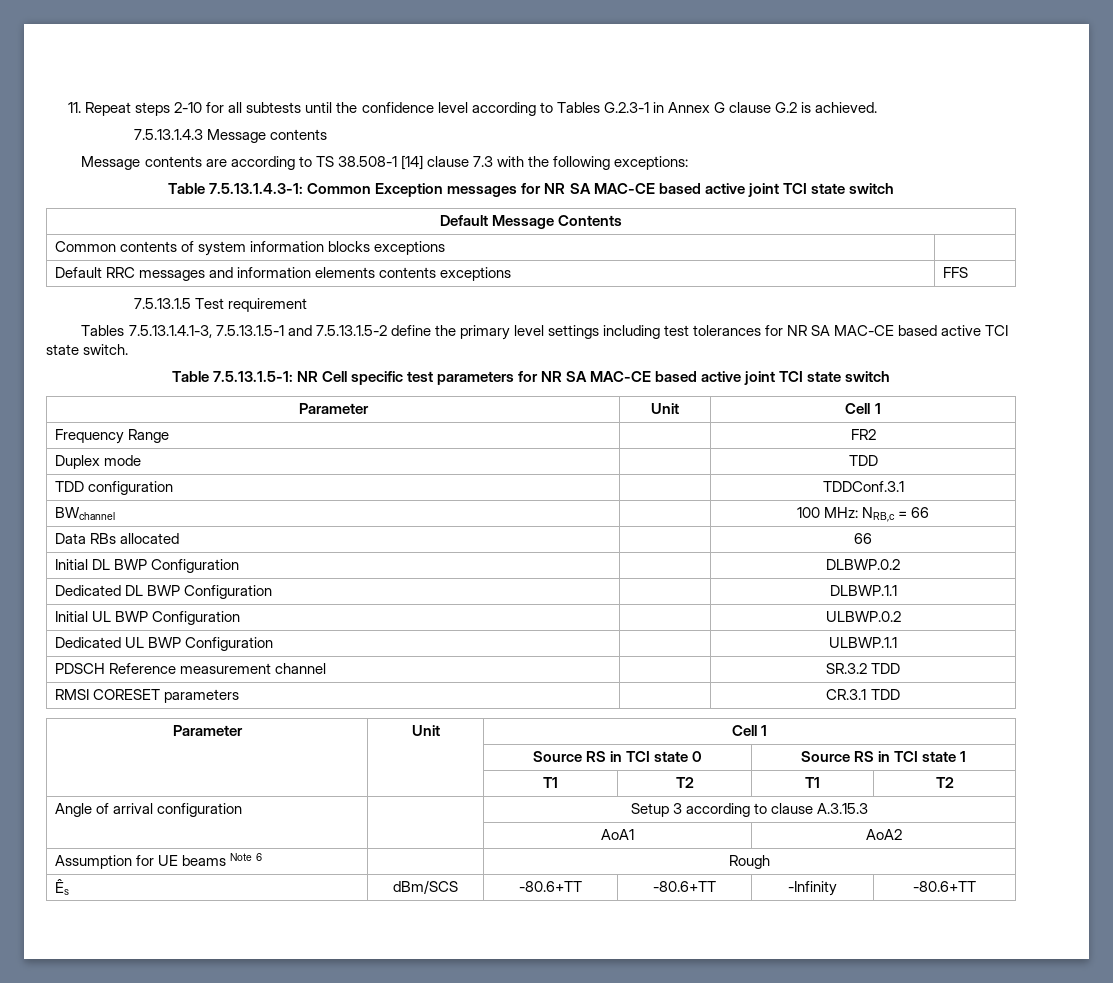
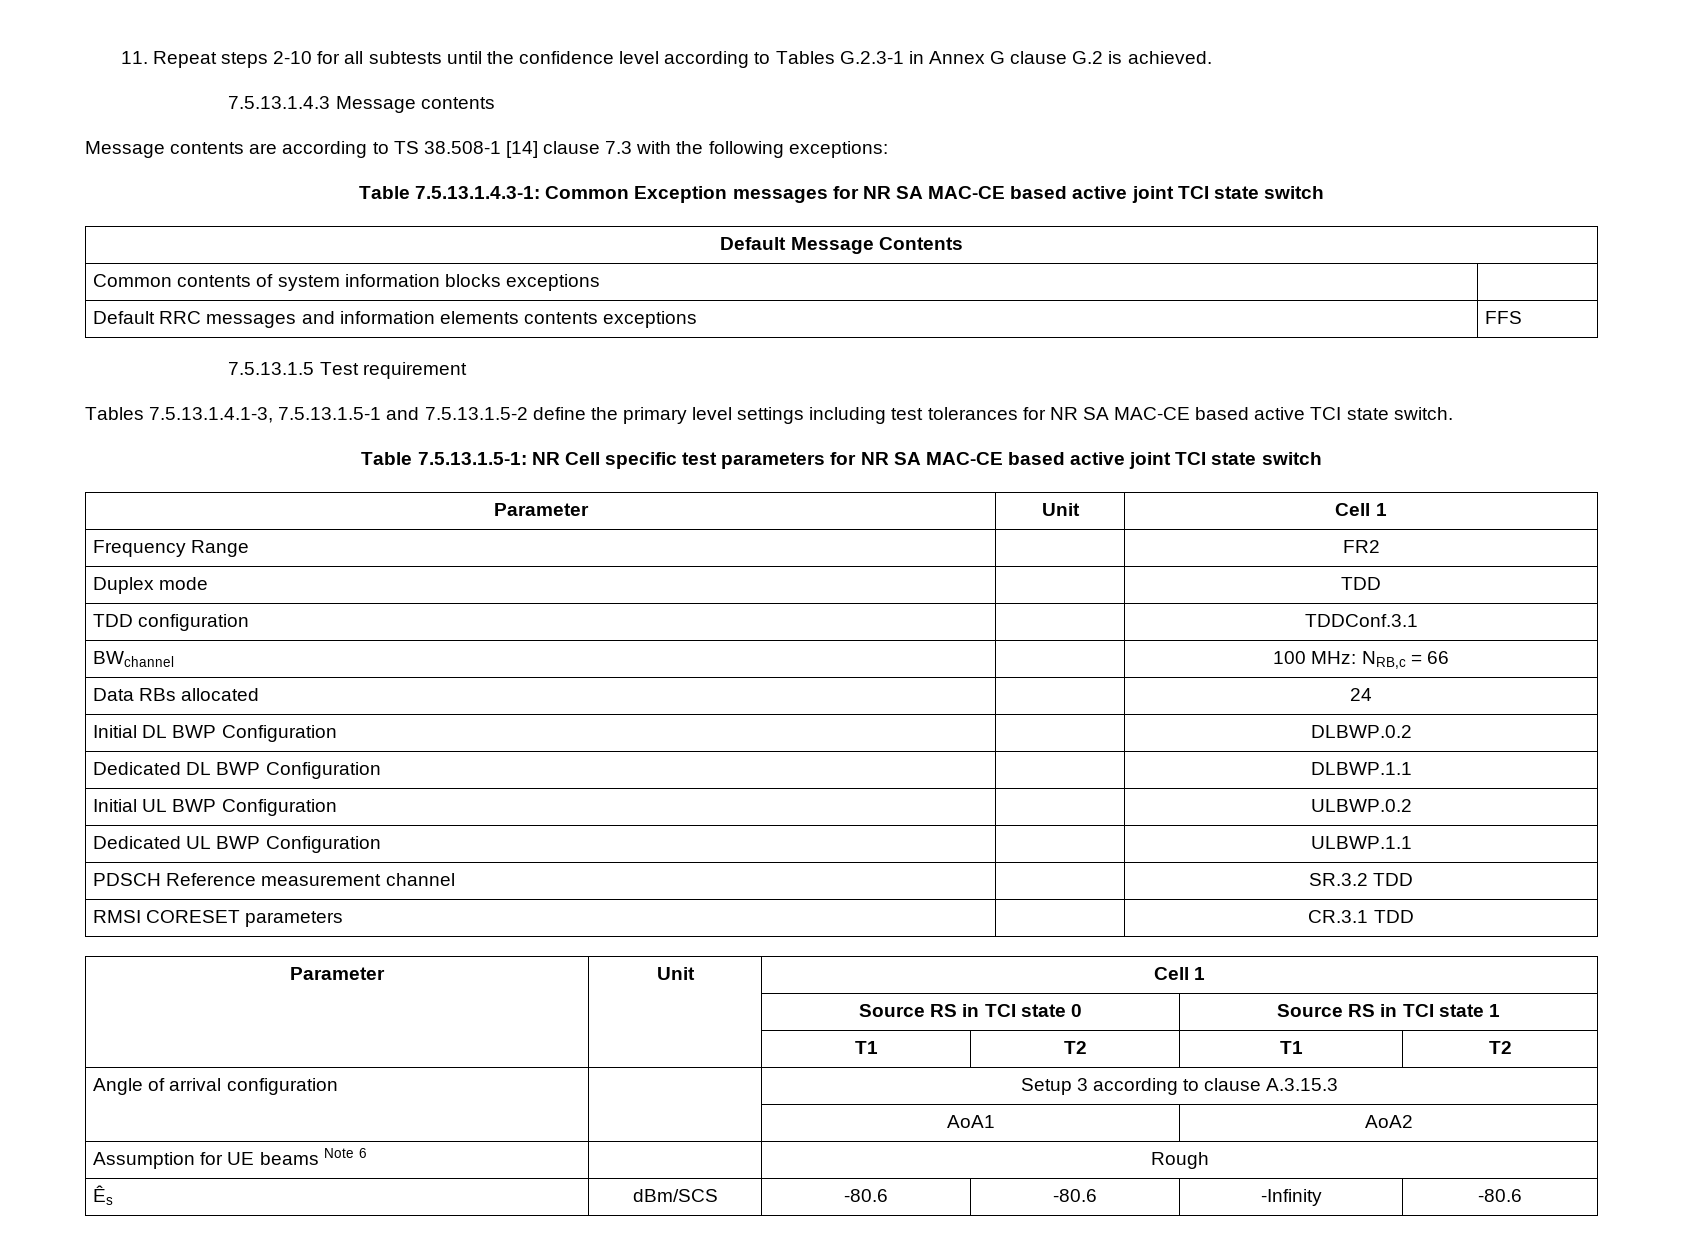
[854,533,872,544] 66 -> [1350,688,1372,701] 24
[519,881,582,892] [653,881,716,892] -80.6+TT | -80.6+TT -> [844,1189,888,1202] [1053,1189,1097,1202] -80.6 | -80.6
[913,881,976,892] -80.6+TT -> [1478,1189,1522,1202] -80.6

